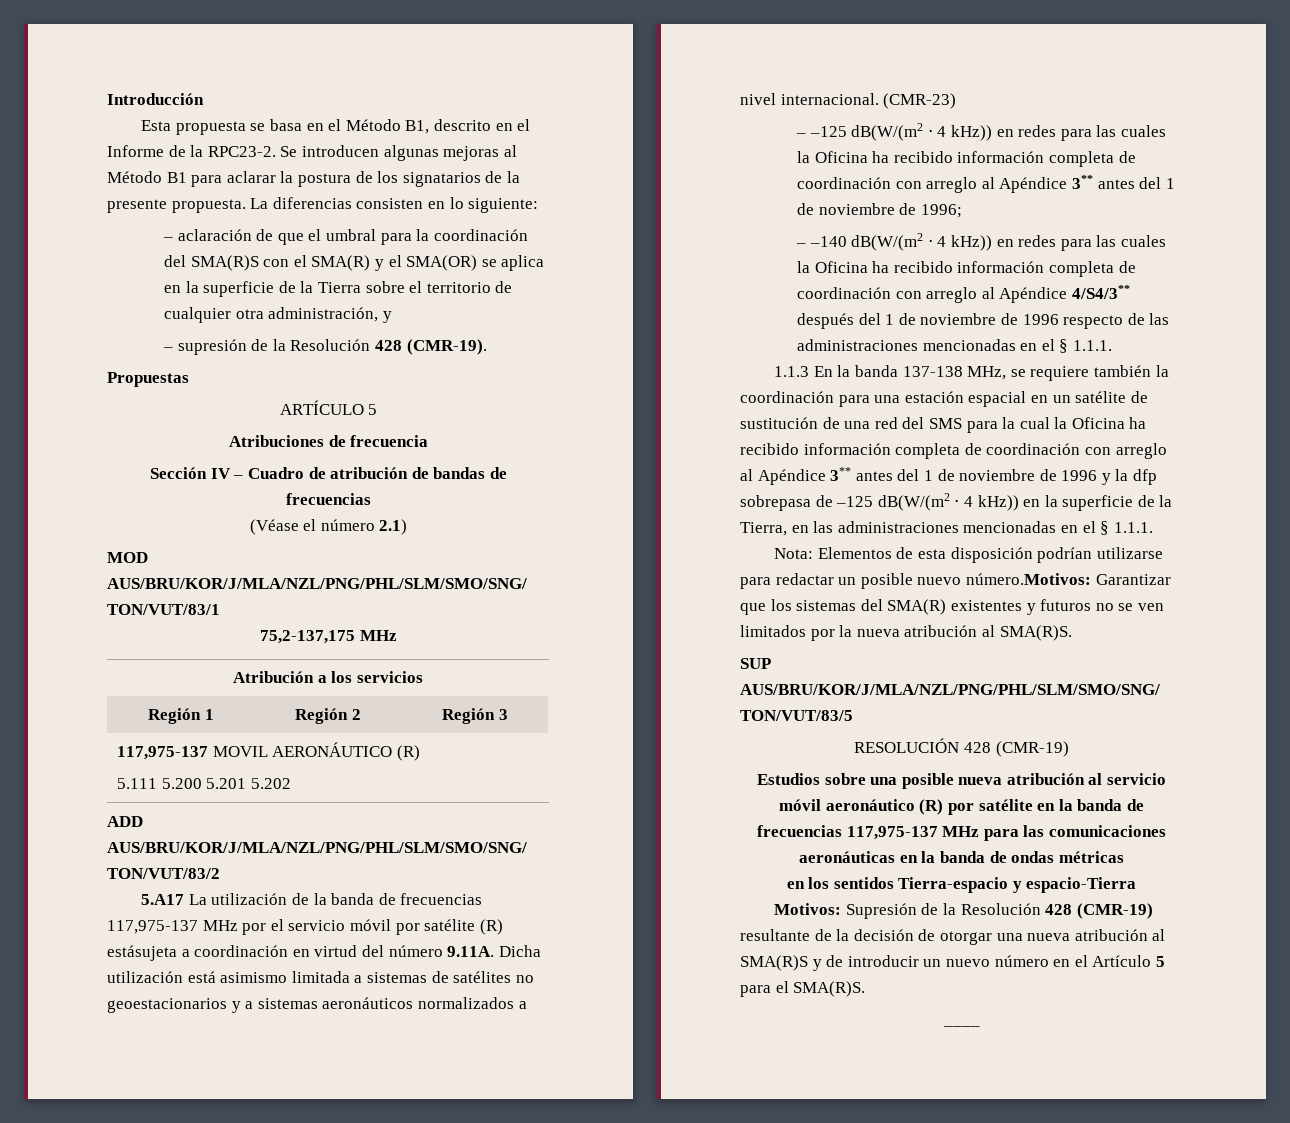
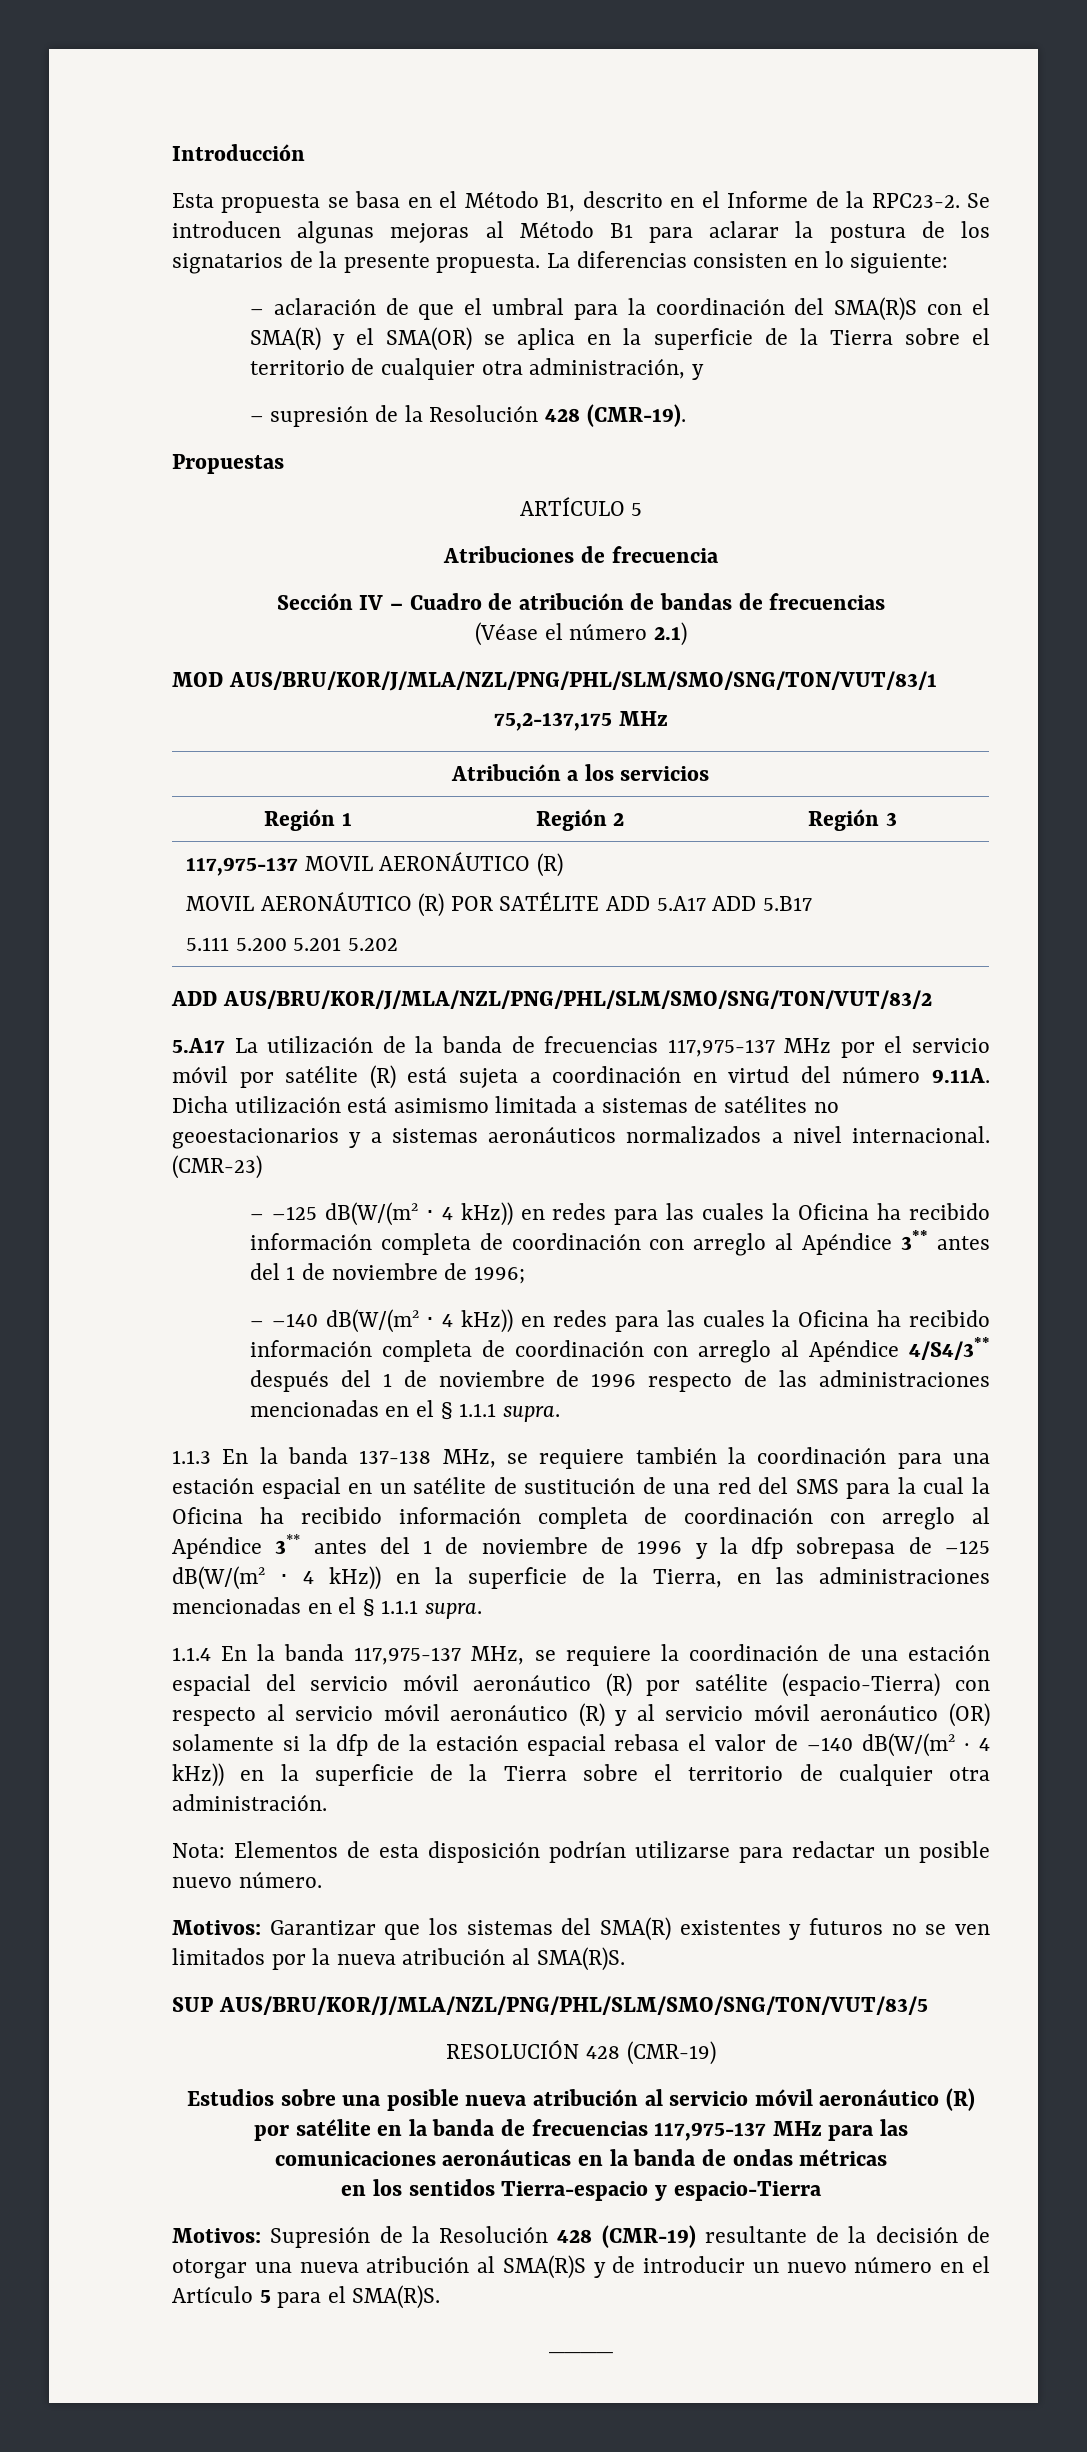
(420, 753) none -> [185,892,812,917] // MOVIL AERONÁUTICO (R) POR SATÉLITE ADD 5.A17 ADD 5.B17
[107,945,177,961] estásujeta -> [407,1066,518,1088] está sujeta
[1072,340,1112,351] 1.1.1. -> [459,1403,560,1422] 1.1.1 supra.
[1113,522,1153,533] 1.1.1. -> [381,1600,483,1619] [172,1644,991,1666] [172,1673,990,1697] [172,1703,990,1727] [172,1733,990,1757] [172,1763,990,1787] [172,1794,327,1811] 1.1.1 supra. // 1.1.4 En la banda 117,975-137 MHz, se requiere la coordinación de una estación espacial del servicio móvil aeronáutico (R) por satélite (espacio-Tierra) con respecto al servicio móvil aeronáutico (R) y al servicio móvil aeronáutico (OR) solamente si la dfp de la estación espacial rebasa el valor de –140 dB(W/(m2 · 4 kHz)) en la superficie de la Tierra sobre el territorio de cualquier otra administración.
[965,573,1091,585] número.Motivos: -> [238,1871,322,1888] [172,1920,261,1935] número. // Motivos:

